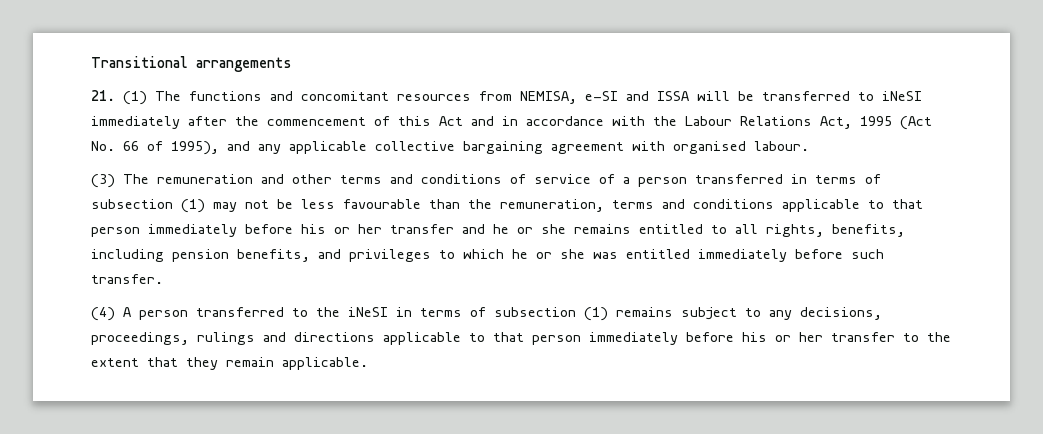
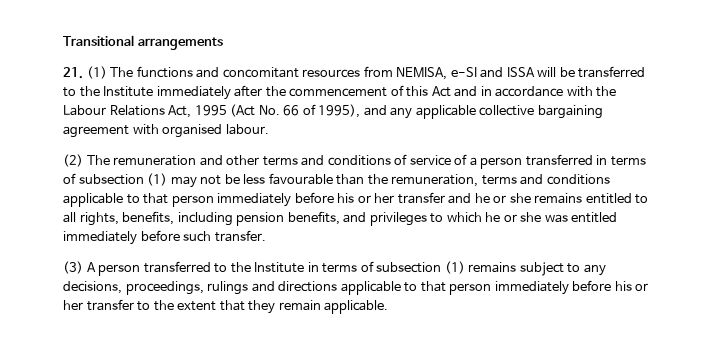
[882,91,922,101] iNeSI -> [79,86,154,97] the Institute
[91,174,115,188] (3) -> [63,154,83,167] (2)
[91,307,115,321] (4) -> [63,261,83,274] (3)
[348,307,388,317] iNeSI -> [254,262,305,273] Institute

